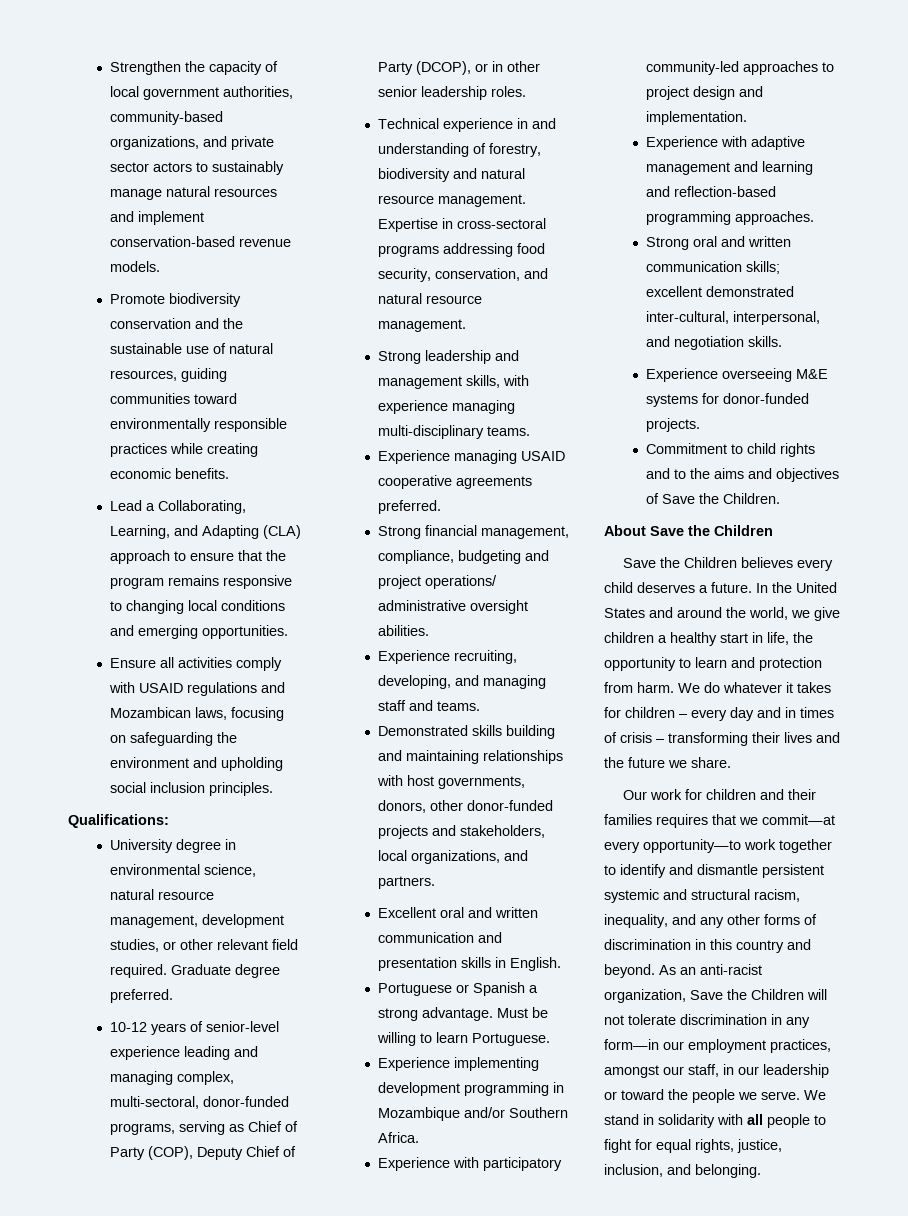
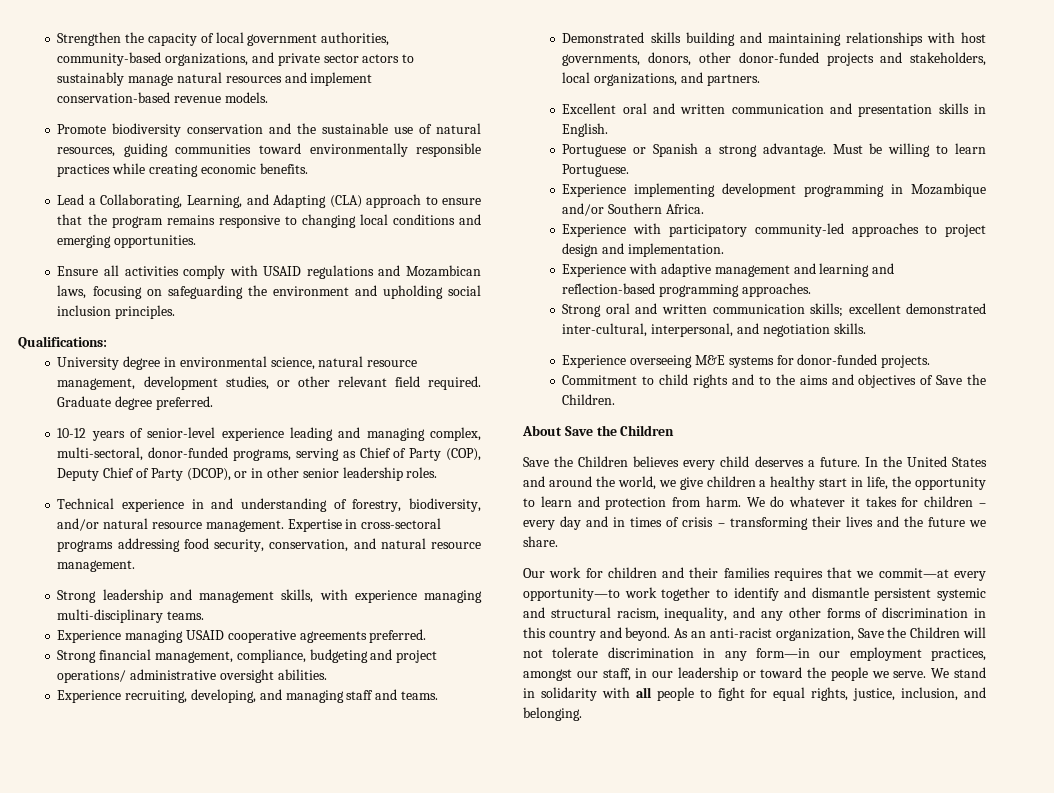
[378,168,478,182] biodiversity and -> [409,498,481,512] [57,518,100,531] biodiversity, and/or

